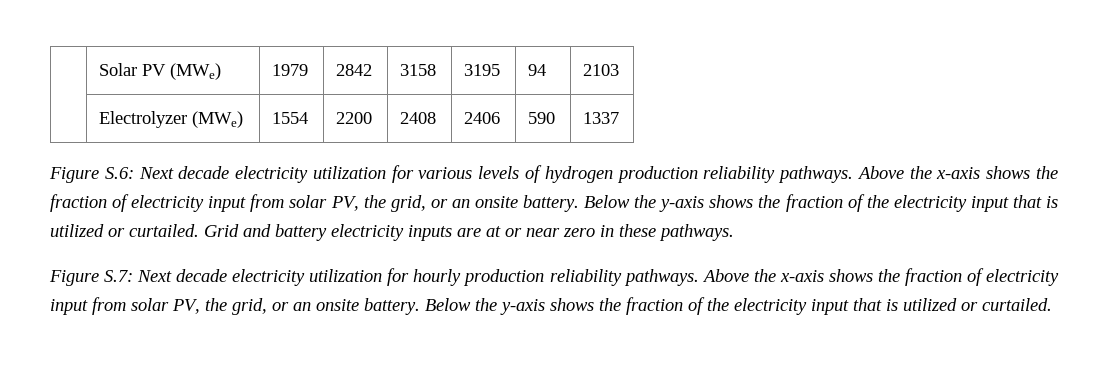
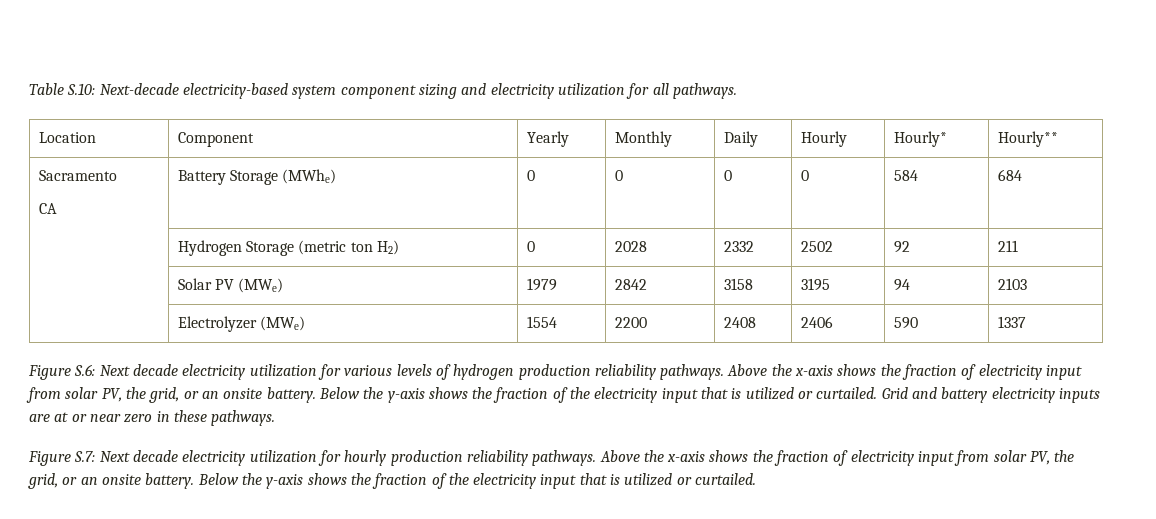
(99, 69) none -> [29,83,737,99] [38,132,96,143] [177,132,254,147] [526,131,569,147] [614,131,672,147] [723,131,758,147] [800,131,847,147] [893,131,947,147] [997,131,1058,147] [38,170,117,181] [38,203,57,214] [177,169,337,185] [526,170,535,181] [614,170,623,181] [723,170,732,181] [800,170,809,181] [893,170,918,181] [997,169,1022,181] [177,240,399,256] [526,241,535,252] [614,241,647,252] [723,241,754,252] [800,241,833,252] [893,241,910,253] [997,240,1018,252] Table S.10: Next-decade electricity-based system component sizing and electricity utilization for all pathways. // Location | Component | Yearly | Monthly | Daily | Hourly | Hourly* | Hourly** // Sacramento // CA | Battery Storage (MWhe) | 0 | 0 | 0 | 0 | 584 | 684 // | Hydrogen Storage (metric ton H2) | 0 | 2028 | 2332 | 2502 | 92 | 211 //

